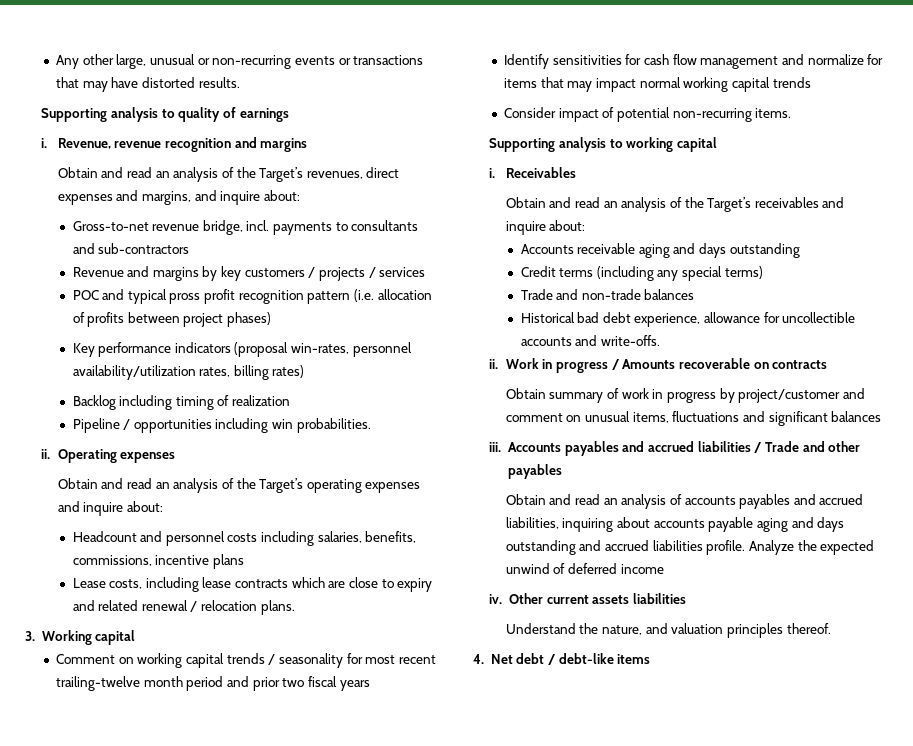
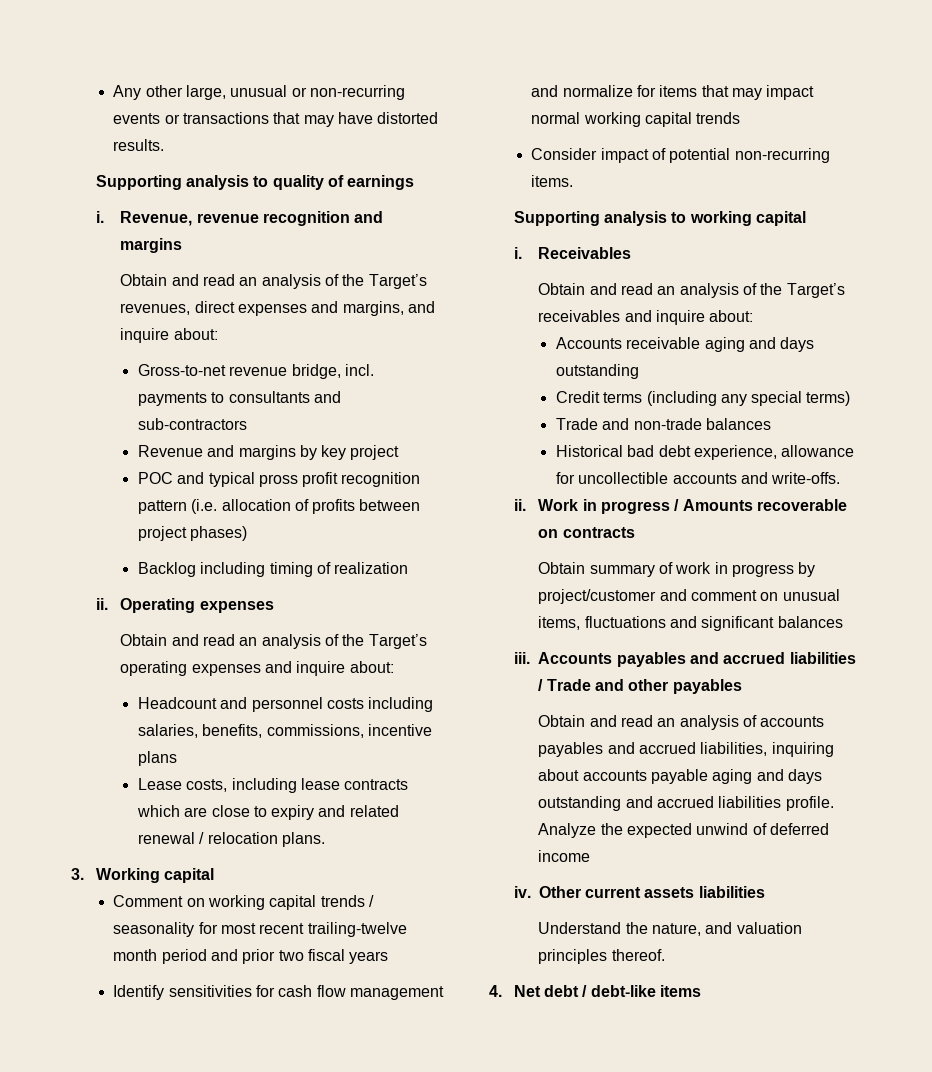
[244,267,426,281] customers / projects / services -> [350,445,400,460] project
[72,342,412,357] [72,365,305,380] // Key performance indicators (proposal win-rates, personnel availability/utilization rates, billing rates) -> (248, 533) none
[72,418,371,433] // Pipeline / opportunities including win probabilities. -> (409, 568) none

